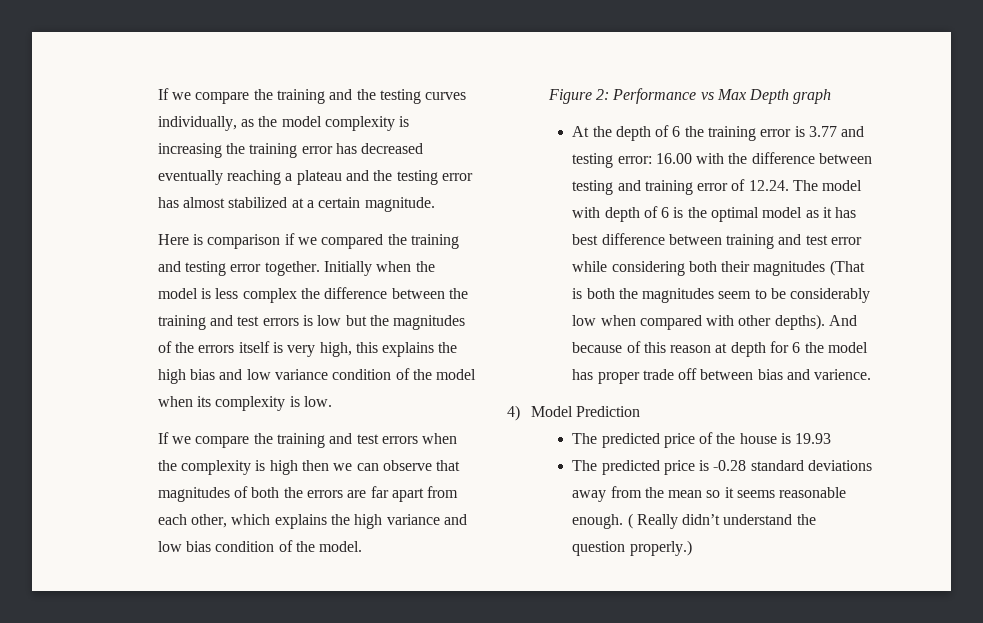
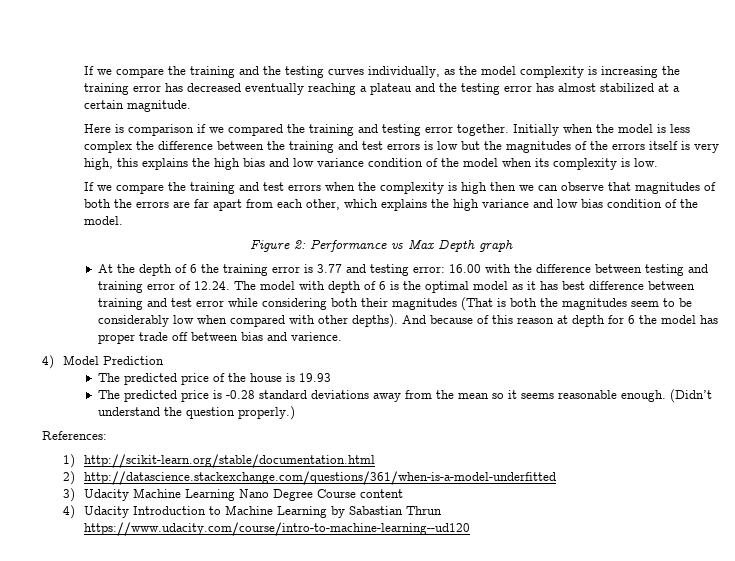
[627,513,721,529] ( Really didn’t -> [669,389,712,403] (Didn’t
(692, 548) none -> [42,431,107,440] [62,454,375,468] [62,471,556,485] [62,488,403,502] [62,505,442,519] [83,522,470,536] // References: // 1) http://scikit-learn.org/stable/documentation.html // 2) http://datascience.stackexchange.com/questions/361/when-is-a-model-underfitted // 3) Udacity Machine Learning Nano Degree Course content // 4) Udacity Introduction to Machine Learning by Sabastian Thrun https://www.udacity.com/course/intro-to-machine-learning--ud120

